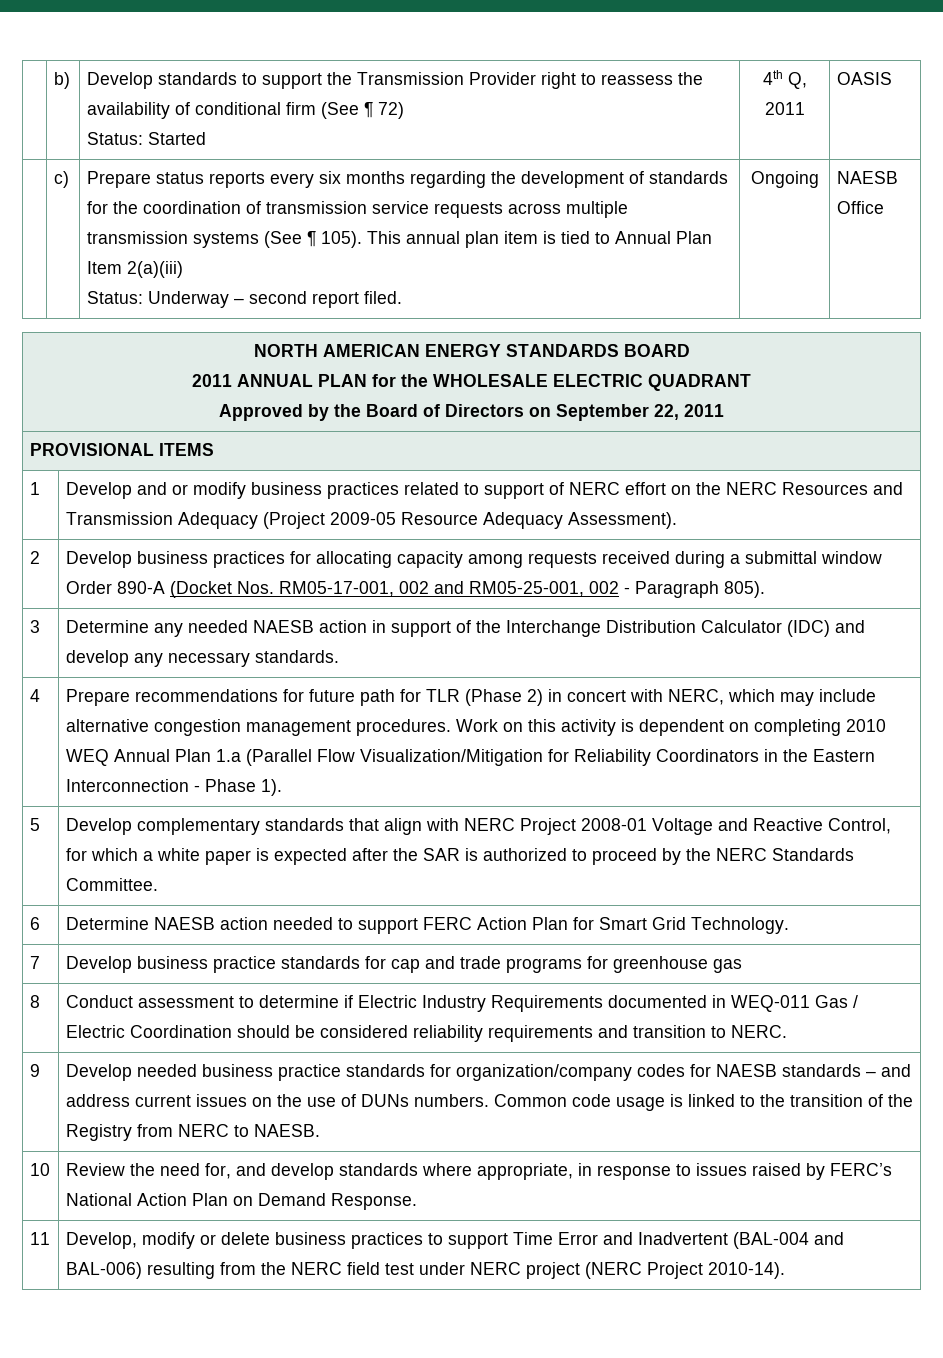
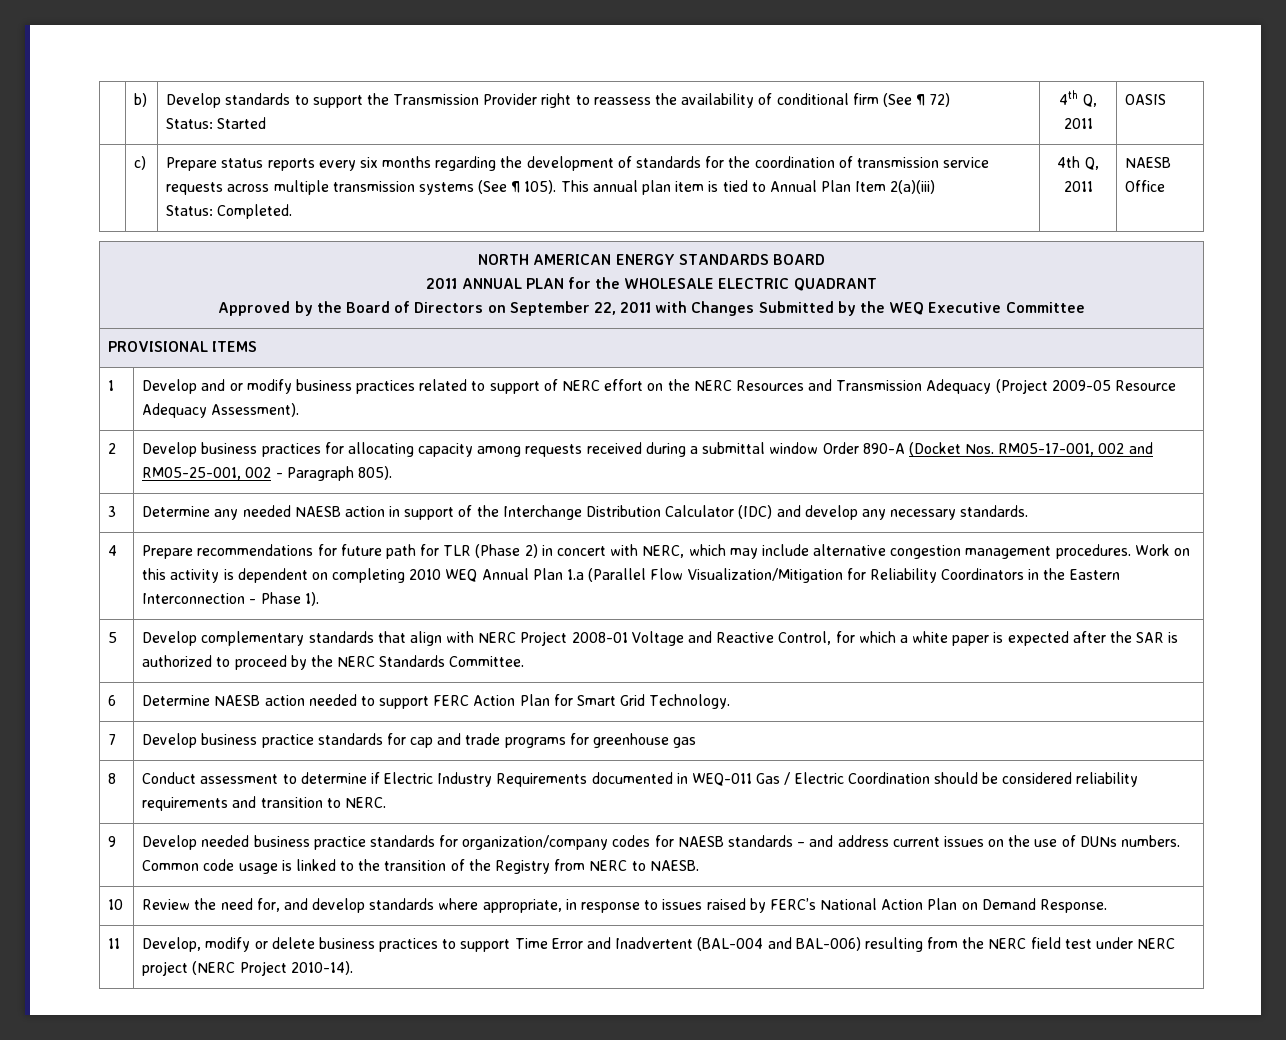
[147,291,402,308] [750,171,819,188] Underway – second report filed. | Ongoing -> [217,204,293,219] [1057,156,1099,170] [1063,181,1093,192] Completed. | 4th Q, 2011
(724, 410) none -> [655,301,1085,316] with Changes Submitted by the WEQ Executive Committee

